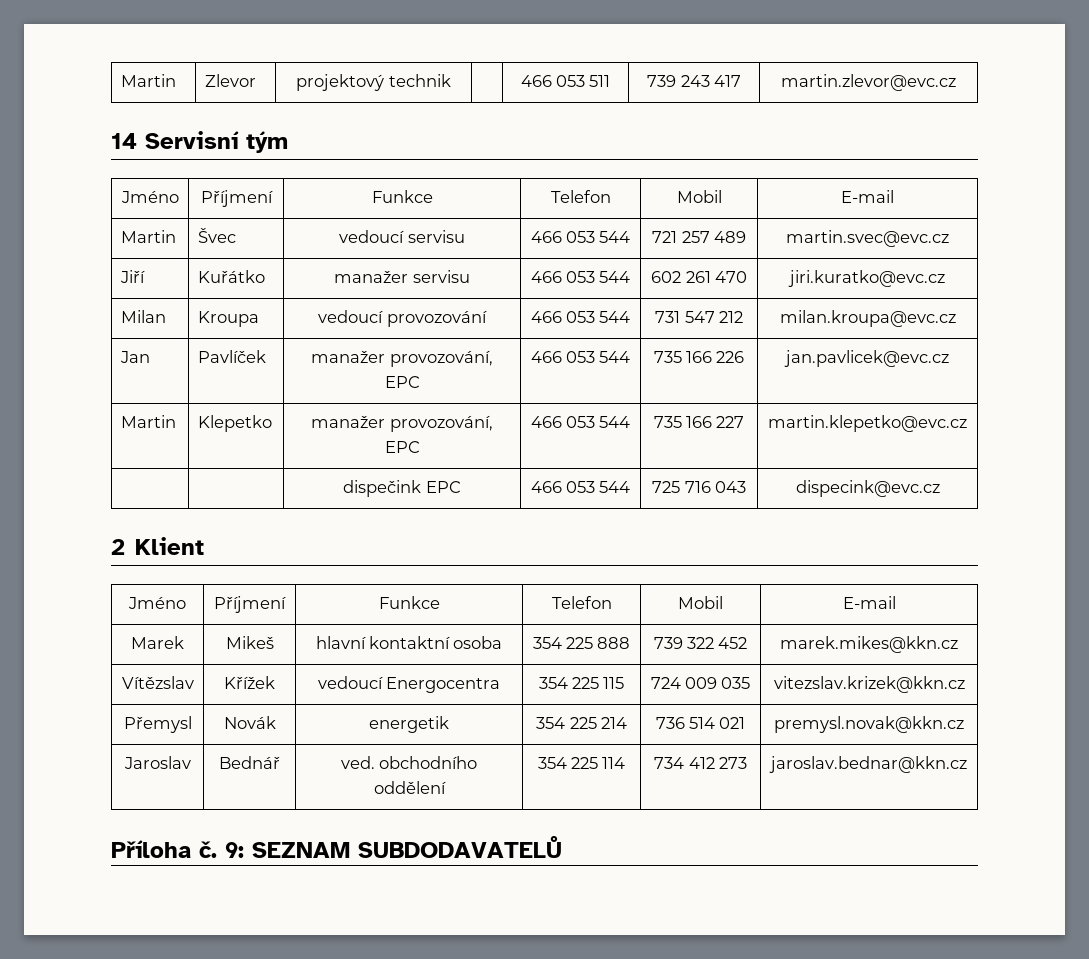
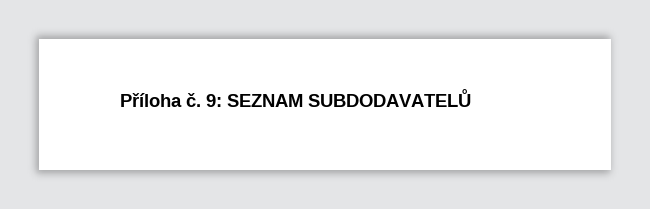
[120,74,176,87] [204,74,256,87] [296,74,451,91] [520,75,611,87] [647,75,741,87] [781,74,956,91] [111,131,289,153] [120,190,179,203] [200,190,273,207] [371,190,433,203] [550,190,611,203] [676,190,722,203] [841,190,894,203] [120,230,176,243] [197,228,236,243] [339,230,465,243] [530,231,631,243] [652,231,746,243] [786,230,949,247] [119,270,145,283] [197,270,265,283] [334,270,470,283] [530,271,631,283] [651,271,747,283] [788,270,945,287] [120,310,166,323] [197,311,259,327] [318,310,487,327] [530,311,631,323] [655,311,743,323] [779,310,956,327] [119,351,150,363] [197,350,266,363] [311,350,493,367] [384,376,420,388] [530,351,631,363] [653,351,745,363] [784,350,949,367] [120,415,176,428] [197,415,272,432] [311,415,493,432] [384,441,420,453] [530,416,631,428] [653,416,745,428] [768,415,967,432] [343,480,461,497] [530,481,631,493] [652,481,746,493] [795,480,940,497] [111,537,205,555] [128,596,186,609] [214,596,286,613] [378,596,440,609] [551,596,612,609] [678,596,723,609] [842,596,896,609] [131,636,184,649] [225,636,274,649] [315,636,503,649] [532,637,631,649] [653,637,748,649] [780,636,958,653] [121,676,194,689] [224,676,275,689] [317,676,501,693] [538,677,625,689] [650,677,751,689] [773,676,965,693] [123,716,192,733] [223,716,276,729] [369,716,449,733] [536,717,627,729] [655,717,746,729] [774,716,964,733] [123,756,191,769] [219,756,280,769] [340,756,478,769] [373,781,446,794] [537,757,626,769] [654,757,747,769] [769,756,967,773] Martin | Zlevor | projektový technik | | 466 053 511 | 739 243 417 | martin.zlevor@evc.cz // 14 Servisní tým // Jméno | Příjmení | Funkce | Telefon | Mobil | E-mail // Martin | Švec | vedoucí servisu | 466 053 544 | 721 257 489 | martin.svec@evc.cz // Jiří | Kuřátko | manažer servisu | 466 053 544 | 602 261 470 | jiri.kuratko@evc.cz // Milan | Kroupa | vedoucí provozování | 466 053 544 | 731 547 212 | milan.kroupa@evc.cz // Jan | Pavlíček | manažer provozování, EPC | 466 053 544 | 735 166 226 | jan.pavlicek@evc.cz // Martin | Klepetko | manažer provozování, EPC | 466 053 544 | 735 166 227 | martin.klepetko@evc.cz // | | dispečink EPC | 466 053 544 | 725 716 043 | dispecink@evc.cz // 2 Klient // Jméno | Příjmení | Funkce | Telefon | Mobil | E-mail // Marek | Mikeš | hlavní kontaktní osoba | 354 225 888 | 739 322 452 | marek.mikes@kkn.cz // Vítězslav | Křížek | vedoucí Energocentra | 354 225 115 | 724 009 035 | vitezslav.krizek@kkn.cz // Přemysl | Novák | energetik | 354 225 214 | 736 514 021 | premysl.novak@kkn.cz // Jaroslav | Bednář | ved. obchodního oddělení | 354 225 114 | 734 412 273 | jaroslav.bednar@kkn.cz // -> (120, 100) none

